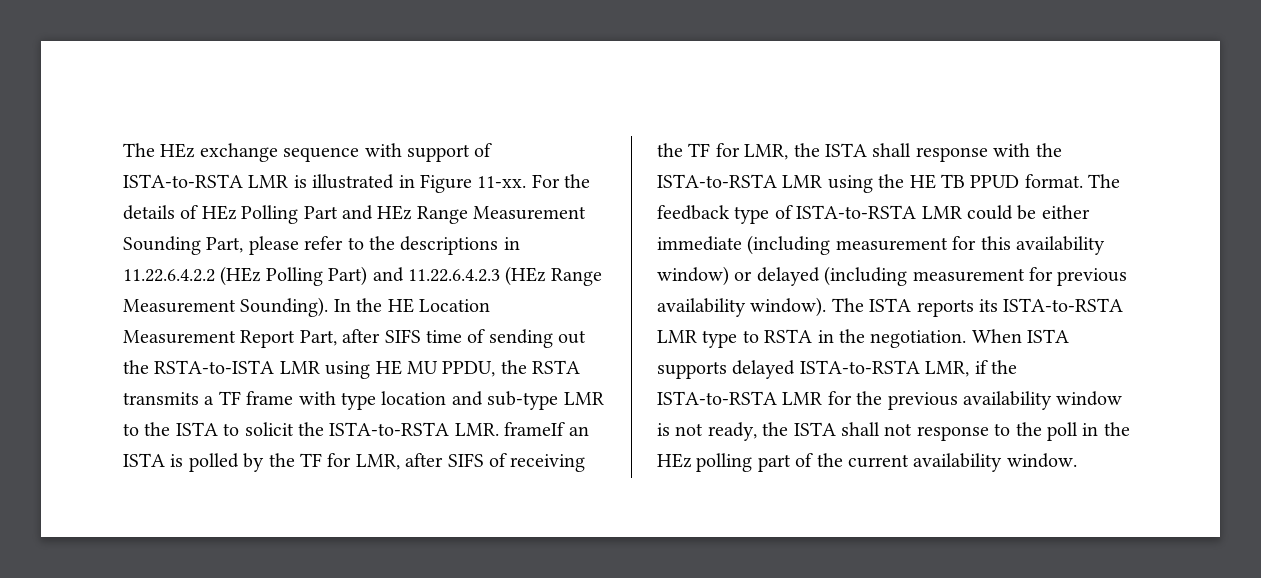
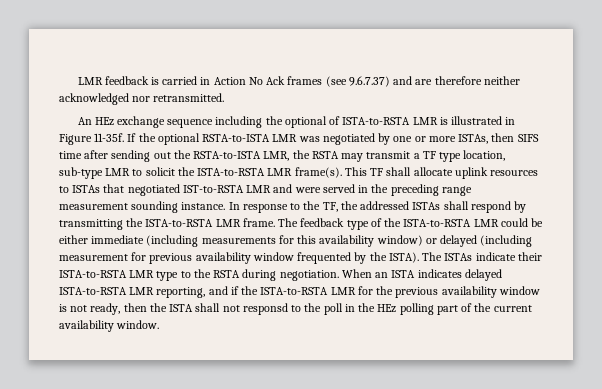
[123,143,470,162] The HEz exchange sequence with support -> [77,76,520,87] [59,93,225,105] [77,116,327,128] LMR feedback is carried in Action No Ack frames (see 9.6.7.37) and are therefore neither acknowledged nor retransmitted. // An HEz exchange sequence including the optional
[477,174,591,188] [123,205,587,224] [123,236,520,255] [123,266,602,286] [123,297,490,317] [123,329,381,348] 11-xx. For the details of HEz Polling Part and HEz Range Measurement Sounding Part, please refer to the descriptions in 11.22.6.4.2.2 (HEz Polling Part) and 11.22.6.4.2.3 (HEz Range Measurement Sounding). In the HE Location Measurement Report Part, after -> [94,133,515,145] 11-35f. If the optional RSTA-to-ISTA LMR was negotiated by one or more ISTAs, then
[467,329,486,343] of -> [84,150,109,159] after
[279,360,581,379] [123,391,604,410] [123,422,589,436] [123,453,586,472] [657,143,1062,162] [657,174,1083,193] LMR using HE MU PPDU, the RSTA transmits a TF frame with type location and sub-type LMR to the ISTA to solicit the ISTA-to-RSTA LMR. frameIf an ISTA is polled by the TF for LMR, after SIFS of receiving the TF for LMR, the ISTA shall response with the ISTA-to-RSTA LMR using the HE TB PPUD format. -> [263,150,506,162] [59,167,539,179] [59,184,472,196] [59,201,527,213] [59,218,275,230] LMR, the RSTA may transmit a TF type location, sub-type LMR to solicit the ISTA-to-RSTA LMR frame(s). This TF shall allocate uplink resources to ISTAs that negotiated IST-to-RSTA LMR and were served in the preceding range measurement sounding instance. In response to the TF, the addressed ISTAs shall respond by transmitting the ISTA-to-RSTA LMR frame.
(793, 212) none -> [384,218,402,227] the
[835,237,948,251] measurement -> [201,237,276,244] measurements
[750,297,1124,317] [657,329,1070,348] [657,360,970,379] window). The ISTA reports its ISTA-to-RSTA LMR type to RSTA in the negotiation. When ISTA supports delayed ISTA-to-RSTA LMR, -> [252,252,542,264] [59,269,502,281] [59,286,228,298] window frequented by the ISTA). The ISTAs indicate their ISTA-to-RSTA LMR type to the RSTA during negotiation. When an ISTA indicates delayed ISTA-to-RSTA LMR reporting, and
(757, 431) none -> [123,303,147,312] then
[916,426,989,441] response -> [242,303,288,315] responsd

